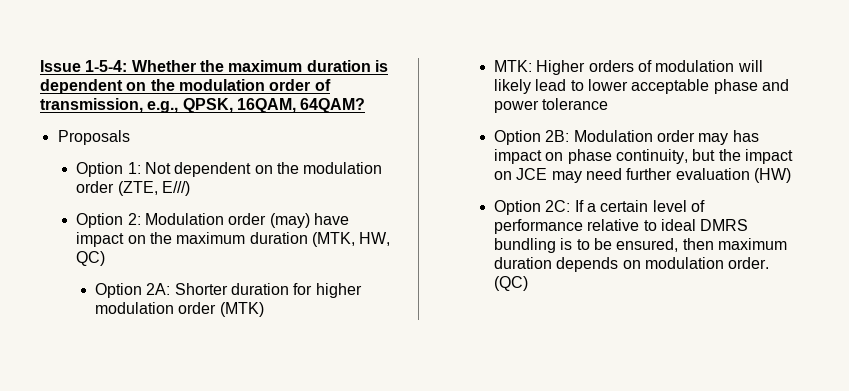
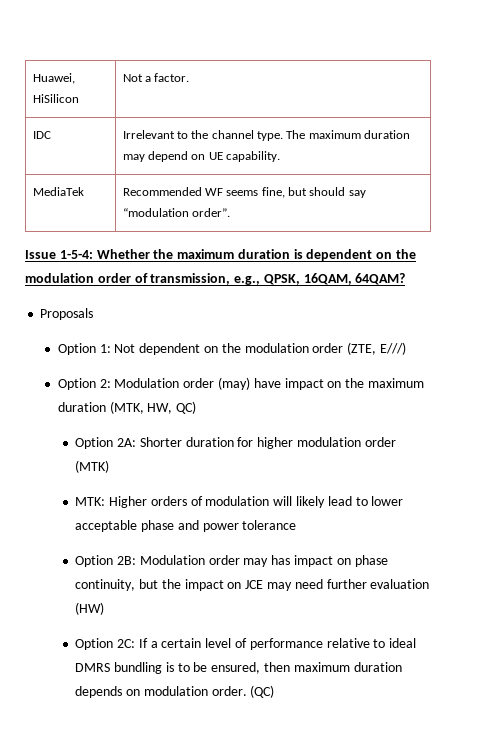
(40, 66) none -> [32,73,75,84] [32,94,79,103] [122,73,190,82] [32,131,51,139] [122,130,411,141] [122,151,281,162] [32,187,84,196] [122,187,366,198] [122,208,230,217] Huawei, HiSilicon | Not a factor. // IDC | Irrelevant to the channel type. The maximum duration may depend on UE capability. // MediaTek | Recommended WF seems fine, but should say “modulation order”. //

